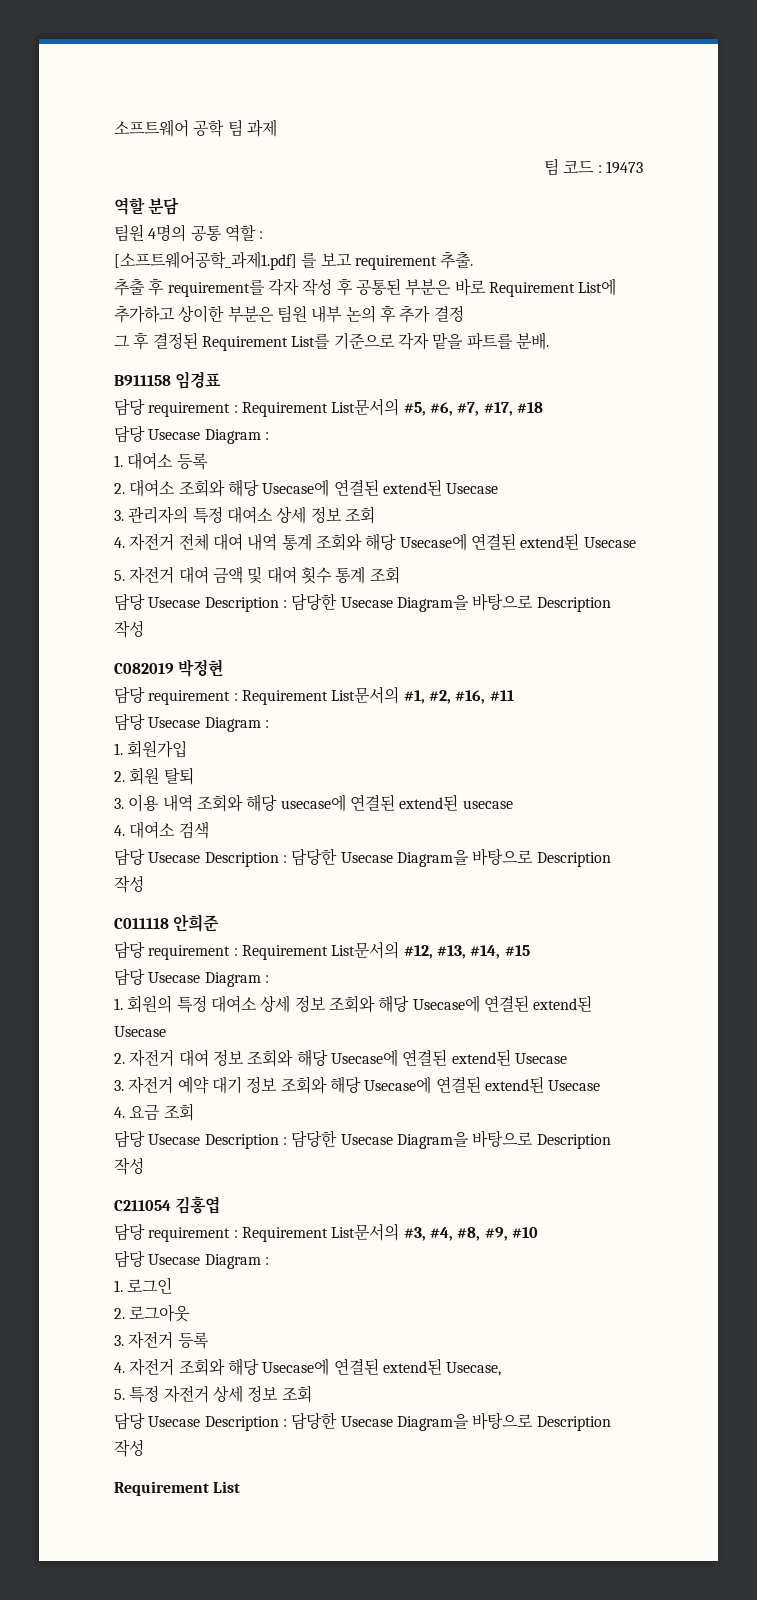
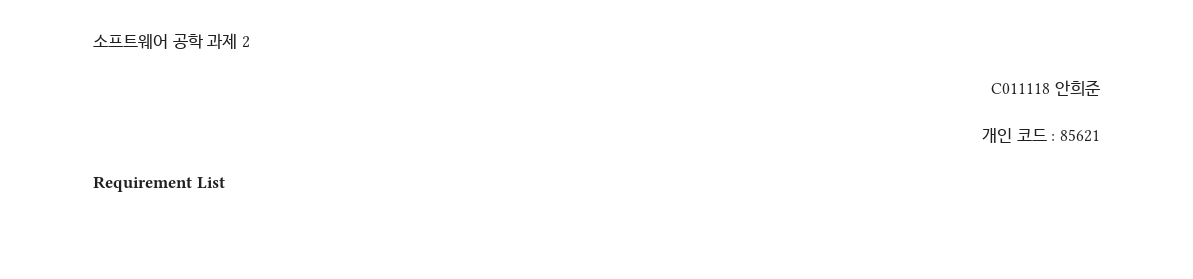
[227,119,243,137] 팀 -> (203, 41) none
[544,158,643,176] [114,197,180,215] [114,224,264,242] [114,251,474,270] [114,278,617,297] [114,305,464,323] [114,332,549,351] [114,371,222,389] [114,398,543,417] [114,425,269,444] [114,452,208,470] [114,479,499,497] [114,506,375,524] [114,533,636,551] [114,566,400,584] [114,593,611,612] [114,620,144,638] [114,659,224,677] [114,686,514,705] [114,713,269,732] [114,740,188,758] [114,767,194,785] [114,794,513,812] [114,821,209,839] [114,848,611,867] [114,875,144,893] [114,914,220,932] [114,941,530,960] [114,968,269,987] [114,995,593,1013] [114,1026,166,1037] [114,1049,567,1067] [114,1076,601,1094] [114,1103,194,1121] [114,1130,611,1149] [114,1157,144,1175] [114,1196,221,1214] [114,1223,538,1242] [114,1250,269,1269] [114,1277,173,1294] [114,1304,191,1322] [114,1331,209,1349] [114,1358,502,1376] [114,1385,312,1403] [114,1412,611,1431] [114,1439,144,1457] // 팀 코드 : 19473 // 역할 분담 // 팀원 4명의 공통 역할 : // [소프트웨어공학_과제1.pdf] 를 보고 requirement 추출. // 추출 후 requirement를 각자 작성 후 공통된 부분은 바로 Requirement List에 추가하고 상이한 부분은 팀원 내부 논의 후 추가 결정 // 그 후 결정된 Requirement List를 기준으로 각자 맡을 파트를 분배. // B911158 임경표 // 담당 requirement : Requirement List문서의 #5, #6, #7, #17, #18 // 담당 Usecase Diagram : // 1. 대여소 등록 // 2. 대여소 조회와 해당 Usecase에 연결된 extend된 Usecase // 3. 관리자의 특정 대여소 상세 정보 조회 // 4. 자전거 전체 대여 내역 통계 조회와 해당 Usecase에 연결된 extend된 Usecase // 5. 자전거 대여 금액 및 대여 횟수 통계 조회 // 담당 Usecase Description : 담당한 Usecase Diagram을 바탕으로 Description 작성 // C082019 박정현 // 담당 requirement : Requirement List문서의 #1, #2, #16, #11 // 담당 Usecase Diagram : // 1. 회원가입 // 2. 회원 탈퇴 // 3. 이용 내역 조회와 해당 usecase에 연결된 extend된 usecase // 4. 대여소 검색 // 담당 Usecase Description : 담당한 Usecase Diagram을 바탕으로 Description 작성 // C011118 안희준 // 담당 requirement : Requirement List문서의 #12, #13, #14, #15 // 담당 Usecase Diagram : // 1. 회원의 특정 대여소 상세 정보 조회와 해당 Usecase에 연결된 extend된 Usecase // 2. 자전거 대여 정보 조회와 해당 Usecase에 연결된 extend된 Usecase // 3. 자전거 예약 대기 정보 조회와 해당 Usecase에 연결된 extend된 Usecase // 4. 요금 조회 // 담당 Usecase Description : 담당한 Usecase Diagram을 바탕으로 Description 작성 // C211054 김홍엽 // 담당 requirement : Requirement List문서의 #3, #4, #8, #9, #10 // 담당 Usecase Diagram : // 1. 로그인 // 2. 로그아웃 // 3. 자전거 등록 // 4. 자전거 조회와 해당 Usecase에 연결된 extend된 Usecase, // 5. 특정 자전거 상세 정보 조회 // 담당 Usecase Description : 담당한 Usecase Diagram을 바탕으로 Description 작성 -> [241,36,250,48] [991,80,1100,96] [982,128,1100,143] 2 // C011118 안희준 // 개인 코드 : 85621

